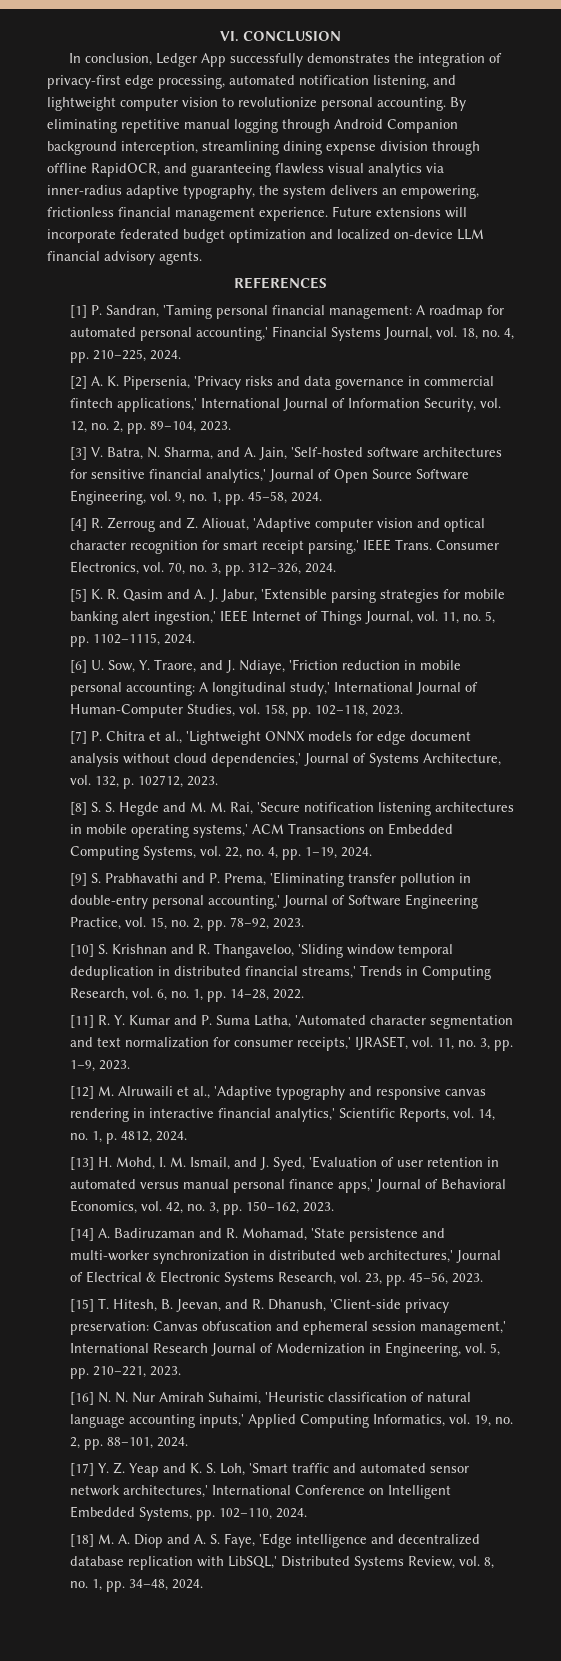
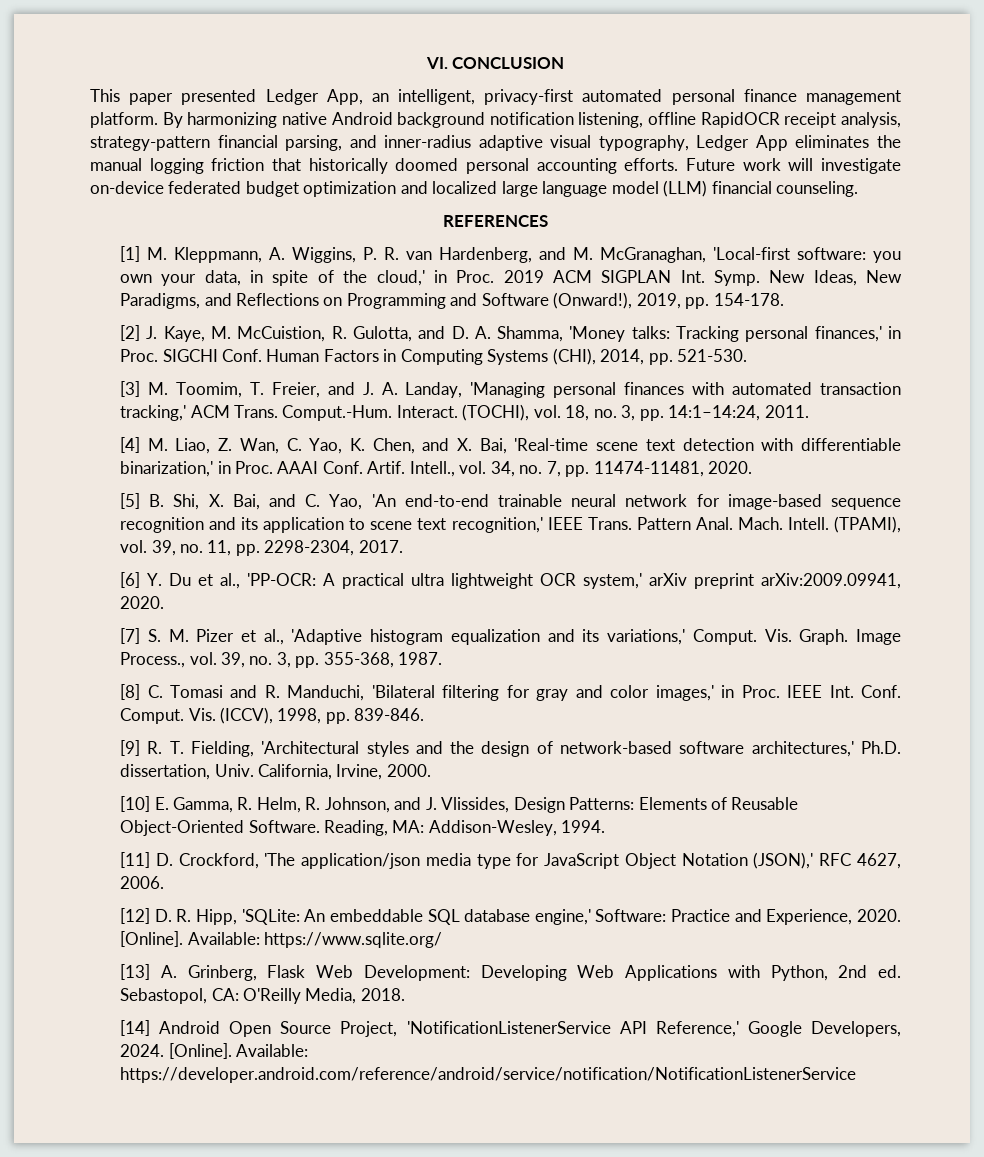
[69,53,503,67] [47,75,456,89] [47,97,466,111] [47,119,458,133] [47,141,480,155] [47,163,444,177] [47,185,479,199] [47,206,467,221] [47,229,116,243] In conclusion, Ledger App successfully demonstrates the integration of privacy-first edge processing, automated notification listening, and lightweight computer vision to revolutionize personal accounting. By eliminating repetitive manual logging through Android Companion background interception, streamlining dining expense division through offline RapidOCR, and guaranteeing flawless visual analytics via inner-radius adaptive typography, the system delivers an empowering, frictionless financial management experience. Future extensions will incorporate -> [90,89,901,105] [90,112,901,128] [90,135,901,151] [90,158,901,174] [90,181,164,194] This paper presented Ledger App, an intelligent, privacy-first automated personal finance management platform. By harmonizing native Android background notification listening, offline RapidOCR receipt analysis, strategy-pattern financial parsing, and inner-radius adaptive visual typography, Ledger App eliminates the manual logging friction that historically doomed personal accounting efforts. Future work will investigate on-device
[394,229,484,240] [47,251,202,265] [234,277,327,289] [69,304,504,319] [69,326,514,341] [69,349,181,363] [69,376,494,390] [69,398,501,412] [69,421,231,434] [69,447,502,460] [69,469,469,483] [69,490,322,505] [69,517,485,532] [69,539,499,554] [69,561,336,576] [69,588,505,603] [69,610,495,625] [69,633,195,647] [69,659,461,674] [69,682,478,696] [69,704,403,718] [69,731,471,745] [69,753,501,767] [69,775,218,789] [69,802,514,816] [69,823,453,838] [69,846,372,860] [69,872,471,887] [69,894,478,909] [69,917,304,931] [69,943,453,958] [69,965,491,980] [69,988,304,1002] [69,1015,513,1029] [69,1036,513,1051] [69,1060,130,1072] [69,1086,486,1100] [69,1108,495,1122] [69,1131,187,1144] [69,1156,499,1171] [69,1179,506,1193] [69,1200,334,1215] [69,1228,445,1242] [69,1250,501,1264] [69,1271,483,1286] [69,1298,449,1313] [69,1321,506,1335] [69,1342,500,1357] [69,1366,181,1379] [69,1392,471,1405] [69,1414,513,1428] [69,1437,188,1450] [69,1462,469,1477] [69,1485,451,1499] [69,1506,307,1521] [69,1533,480,1548] [69,1556,494,1570] [69,1579,203,1592] on-device LLM financial advisory agents. // REFERENCES // [1] P. Sandran, 'Taming personal financial management: A roadmap for automated personal accounting,' Financial Systems Journal, vol. 18, no. 4, pp. 210–225, 2024. // [2] A. K. Pipersenia, 'Privacy risks and data governance in commercial fintech applications,' International Journal of Information Security, vol. 12, no. 2, pp. 89–104, 2023. // [3] V. Batra, N. Sharma, and A. Jain, 'Self-hosted software architectures for sensitive financial analytics,' Journal of Open Source Software Engineering, vol. 9, no. 1, pp. 45–58, 2024. // [4] R. Zerroug and Z. Aliouat, 'Adaptive computer vision and optical character recognition for smart receipt parsing,' IEEE Trans. Consumer Electronics, vol. 70, no. 3, pp. 312–326, 2024. // [5] K. R. Qasim and A. J. Jabur, 'Extensible parsing strategies for mobile banking alert ingestion,' IEEE Internet of Things Journal, vol. 11, no. 5, pp. 1102–1115, 2024. // [6] U. Sow, Y. Traore, and J. Ndiaye, 'Friction reduction in mobile personal accounting: A longitudinal study,' International Journal of Human-Computer Studies, vol. 158, pp. 102–118, 2023. // [7] P. Chitra et al., 'Lightweight ONNX models for edge document analysis without cloud dependencies,' Journal of Systems Architecture, vol. 132, p. 102712, 2023. // [8] S. S. Hegde and M. M. Rai, 'Secure notification listening architectures in mobile operating systems,' ACM Transactions on Embedded Computing Systems, vol. 22, no. 4, pp. 1–19, 2024. // [9] S. Prabhavathi and P. Prema, 'Eliminating transfer pollution in double-entry personal accounting,' Journal of Software Engineering Practice, vol. 15, no. 2, pp. 78–92, 2023. // [10] S. Krishnan and R. Thangaveloo, 'Sliding window temporal deduplication in distributed financial streams,' Trends in Computing Research, vol. 6, no. 1, pp. 14–28, 2022. // [11] R. Y. Kumar and P. Suma Latha, 'Automated character segmentation and text normalization for consumer receipts,' IJRASET, vol. 11, no. 3, pp. 1–9, 2023. // [12] M. Alruwaili et al., 'Adaptive typography and responsive canvas rendering in interactive financial analytics,' Scientific Reports, vol. 14, no. 1, p. 4812, 2024. // [13] H. Mohd, I. M. Ismail, and J. Syed, 'Evaluation of user retention in automated versus manual personal finance apps,' Journal of Behavioral Economics, vol. 42, no. 3, pp. 150–162, 2023. // [14] A. Badiruzaman and R. Mohamad, 'State persistence and multi-worker synchronization in distributed web architectures,' Journal of Electrical & Electronic Systems Research, vol. 23, pp. 45–56, 2023. // [15] T. Hitesh, B. Jeevan, and R. Dhanush, 'Client-side privacy preservation: Canvas obfuscation and ephemeral session management,' International Research Journal of Modernization in Engineering, vol. 5, pp. 210–221, 2023. // [16] N. N. Nur Amirah Suhaimi, 'Heuristic classification of natural language accounting inputs,' Applied Computing Informatics, vol. 19, no. 2, pp. 88–101, 2024. // [17] Y. Z. Yeap and K. S. Loh, 'Smart traffic and automated sensor network architectures,' International Conference on Intelligent Embedded Systems, pp. 102–110, 2024. // [18] M. A. Diop and A. S. Faye, 'Edge intelligence and decentralized database replication with LibSQL,' Distributed Systems Review, vol. 8, no. 1, pp. 34–48, 2024. -> [501,180,859,197] [443,215,548,227] [120,246,901,263] [120,270,903,286] [120,292,784,309] [120,325,902,342] [120,348,748,365] [120,381,901,398] [120,404,809,421] [120,437,901,454] [120,461,752,477] [120,493,902,510] [120,516,901,533] [120,540,403,556] [120,572,901,589] [120,596,165,609] [120,628,901,645] [120,652,443,668] [120,684,902,701] [120,707,425,724] [120,740,902,757] [120,764,431,780] [120,796,799,813] [120,820,606,836] [120,852,902,869] [120,876,165,889] [120,908,901,925] [120,931,442,948] [120,964,901,981] [120,988,405,1004] [120,1020,901,1037] [120,1043,308,1059] [120,1067,857,1083] large language model (LLM) financial counseling. // REFERENCES // [1] M. Kleppmann, A. Wiggins, P. R. van Hardenberg, and M. McGranaghan, 'Local-first software: you own your data, in spite of the cloud,' in Proc. 2019 ACM SIGPLAN Int. Symp. New Ideas, New Paradigms, and Reflections on Programming and Software (Onward!), 2019, pp. 154-178. // [2] J. Kaye, M. McCuistion, R. Gulotta, and D. A. Shamma, 'Money talks: Tracking personal finances,' in Proc. SIGCHI Conf. Human Factors in Computing Systems (CHI), 2014, pp. 521-530. // [3] M. Toomim, T. Freier, and J. A. Landay, 'Managing personal finances with automated transaction tracking,' ACM Trans. Comput.-Hum. Interact. (TOCHI), vol. 18, no. 3, pp. 14:1–14:24, 2011. // [4] M. Liao, Z. Wan, C. Yao, K. Chen, and X. Bai, 'Real-time scene text detection with differentiable binarization,' in Proc. AAAI Conf. Artif. Intell., vol. 34, no. 7, pp. 11474-11481, 2020. // [5] B. Shi, X. Bai, and C. Yao, 'An end-to-end trainable neural network for image-based sequence recognition and its application to scene text recognition,' IEEE Trans. Pattern Anal. Mach. Intell. (TPAMI), vol. 39, no. 11, pp. 2298-2304, 2017. // [6] Y. Du et al., 'PP-OCR: A practical ultra lightweight OCR system,' arXiv preprint arXiv:2009.09941, 2020. // [7] S. M. Pizer et al., 'Adaptive histogram equalization and its variations,' Comput. Vis. Graph. Image Process., vol. 39, no. 3, pp. 355-368, 1987. // [8] C. Tomasi and R. Manduchi, 'Bilateral filtering for gray and color images,' in Proc. IEEE Int. Conf. Comput. Vis. (ICCV), 1998, pp. 839-846. // [9] R. T. Fielding, 'Architectural styles and the design of network-based software architectures,' Ph.D. dissertation, Univ. California, Irvine, 2000. // [10] E. Gamma, R. Helm, R. Johnson, and J. Vlissides, Design Patterns: Elements of Reusable Object-Oriented Software. Reading, MA: Addison-Wesley, 1994. // [11] D. Crockford, 'The application/json media type for JavaScript Object Notation (JSON),' RFC 4627, 2006. // [12] D. R. Hipp, 'SQLite: An embeddable SQL database engine,' Software: Practice and Experience, 2020. [Online]. Available: https://www.sqlite.org/ // [13] A. Grinberg, Flask Web Development: Developing Web Applications with Python, 2nd ed. Sebastopol, CA: O'Reilly Media, 2018. // [14] Android Open Source Project, 'NotificationListenerService API Reference,' Google Developers, 2024. [Online]. Available: https://developer.android.com/reference/android/service/notification/NotificationListenerService

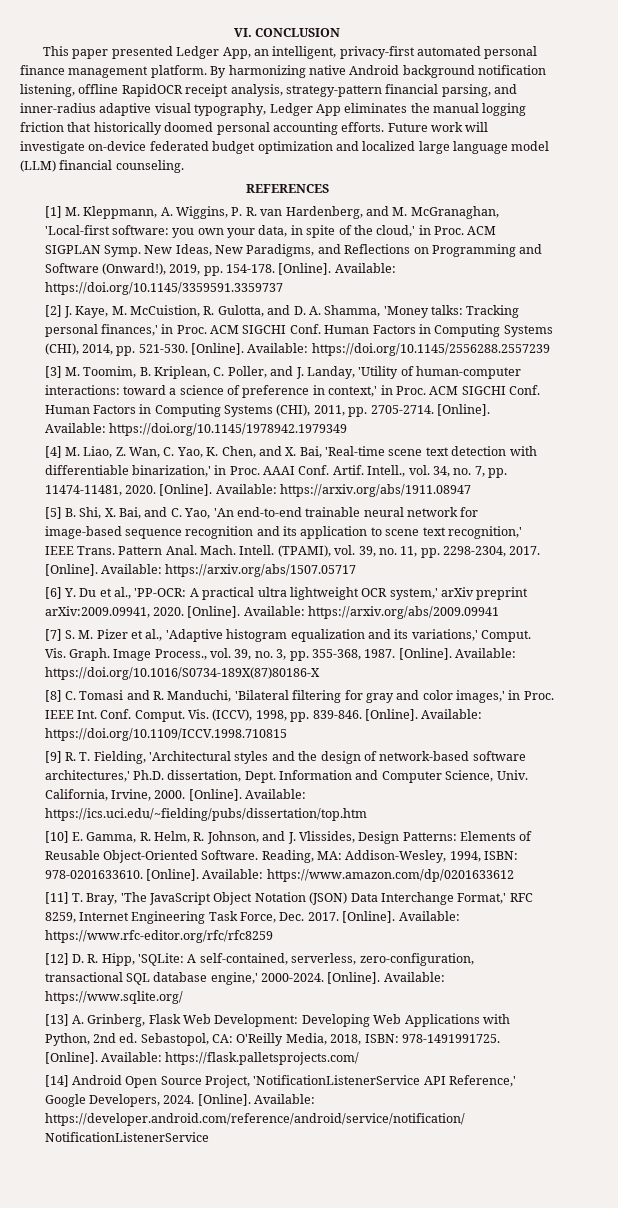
[503,270,544,283] 2019 -> (465, 230) none
[680,270,705,283] Int. -> (101, 249) none
(784, 299) none -> [278,263,396,275] [44,282,283,295] [Online]. Available: https://doi.org/10.1145/3359591.3359737
(159, 355) none -> [210,325,240,334] ACM
(748, 355) none -> [191,343,550,356] [Online]. Available: https://doi.org/10.1145/2556288.2557239
[249,382,901,398] [120,404,809,421] T. Freier, and J. A. Landay, 'Managing personal finances with automated transaction tracking,' ACM Trans. Comput.-Hum. Interact. (TOCHI), vol. 18, no. 3, pp. 14:1–14:24, 2011. -> [139,366,522,379] [44,385,541,398] [44,404,490,417] [44,423,347,436] B. Kriplean, C. Poller, and J. Landay, 'Utility of human-computer interactions: toward a science of preference in context,' in Proc. ACM SIGCHI Conf. Human Factors in Computing Systems (CHI), 2011, pp. 2705-2714. [Online]. Available: https://doi.org/10.1145/1978942.1979349
(752, 467) none -> [159,484,472,497] [Online]. Available: https://arxiv.org/abs/1911.08947
(403, 546) none -> [44,564,357,577] [Online]. Available: https://arxiv.org/abs/1507.05717
(165, 602) none -> [187,606,500,619] [Online]. Available: https://arxiv.org/abs/2009.09941
(443, 658) none -> [398,648,517,660] [44,667,320,680] [Online]. Available: https://doi.org/10.1016/S0734-189X(87)80186-X
(425, 714) none -> [364,709,483,721] [44,728,287,741] [Online]. Available: https://doi.org/10.1109/ICCV.1998.710815
(211, 772) none -> [244,770,494,783] Dept. Information and Computer Science,
(431, 770) none -> [188,789,307,801] [44,808,367,821] [Online]. Available: https://ics.uci.edu/~fielding/pubs/dissertation/top.htm
[561,820,606,833] [120,852,902,869] [120,876,165,889] 1994. // [11] D. Crockford, 'The application/json media type for JavaScript Object Notation (JSON),' RFC 4627, 2006. -> [449,851,519,862] [44,869,514,882] [44,892,533,905] [44,911,460,924] [44,930,273,943] 1994, ISBN: 978-0201633610. [Online]. Available: https://www.amazon.com/dp/0201633612 // [11] T. Bray, 'The JavaScript Object Notation (JSON) Data Interchange Format,' RFC 8259, Internet Engineering Task Force, Dec. 2017. [Online]. Available: https://www.rfc-editor.org/rfc/rfc8259
[304,909,901,925] An embeddable SQL database engine,' Software: Practice and Experience, 2020. -> [187,953,474,966] [44,972,325,985] A self-contained, serverless, zero-configuration, transactional SQL database engine,' 2000-2024.
[360,988,405,1001] 2018. -> [330,1034,500,1045] [44,1052,360,1065] 2018, ISBN: 978-1491991725. [Online]. Available: https://flask.palletsprojects.com/

